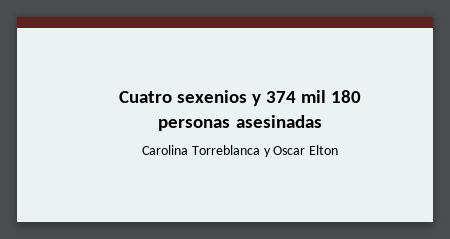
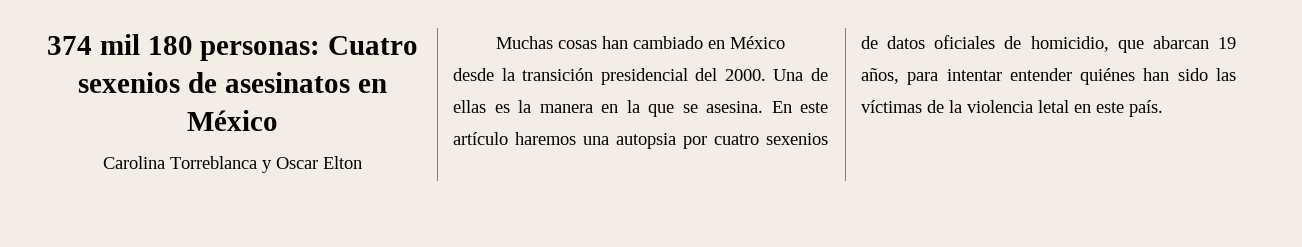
[118,90,362,106] [158,115,322,131] Cuatro sexenios y 374 mil 180 personas asesinadas -> [46,34,419,61] [78,72,387,93] [187,110,278,131] 374 mil 180 personas: Cuatro sexenios de asesinatos en México
(339, 150) none -> [495,36,785,49] [453,68,828,85] [453,100,828,117] [453,132,828,149] [861,35,1236,53] [861,68,1236,85] [861,100,1163,117] // Muchas cosas han cambiado en México desde la transición presidencial del 2000. Una de ellas es la manera en la que se asesina. En este artículo haremos una autopsia por cuatro sexenios de datos oficiales de homicidio, que abarcan 19 años, para intentar entender quiénes han sido las víctimas de la violencia letal en este país.

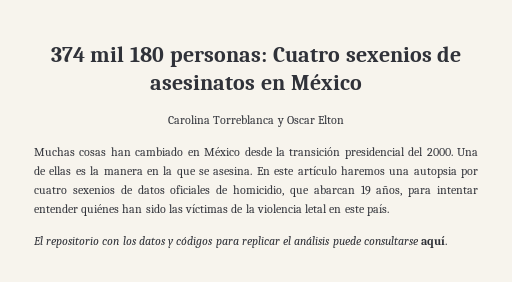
(1163, 108) none -> [33,236,448,248] // El repositorio con los datos y códigos para replicar el análisis puede consultarse aquí.

